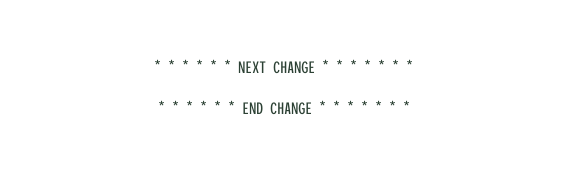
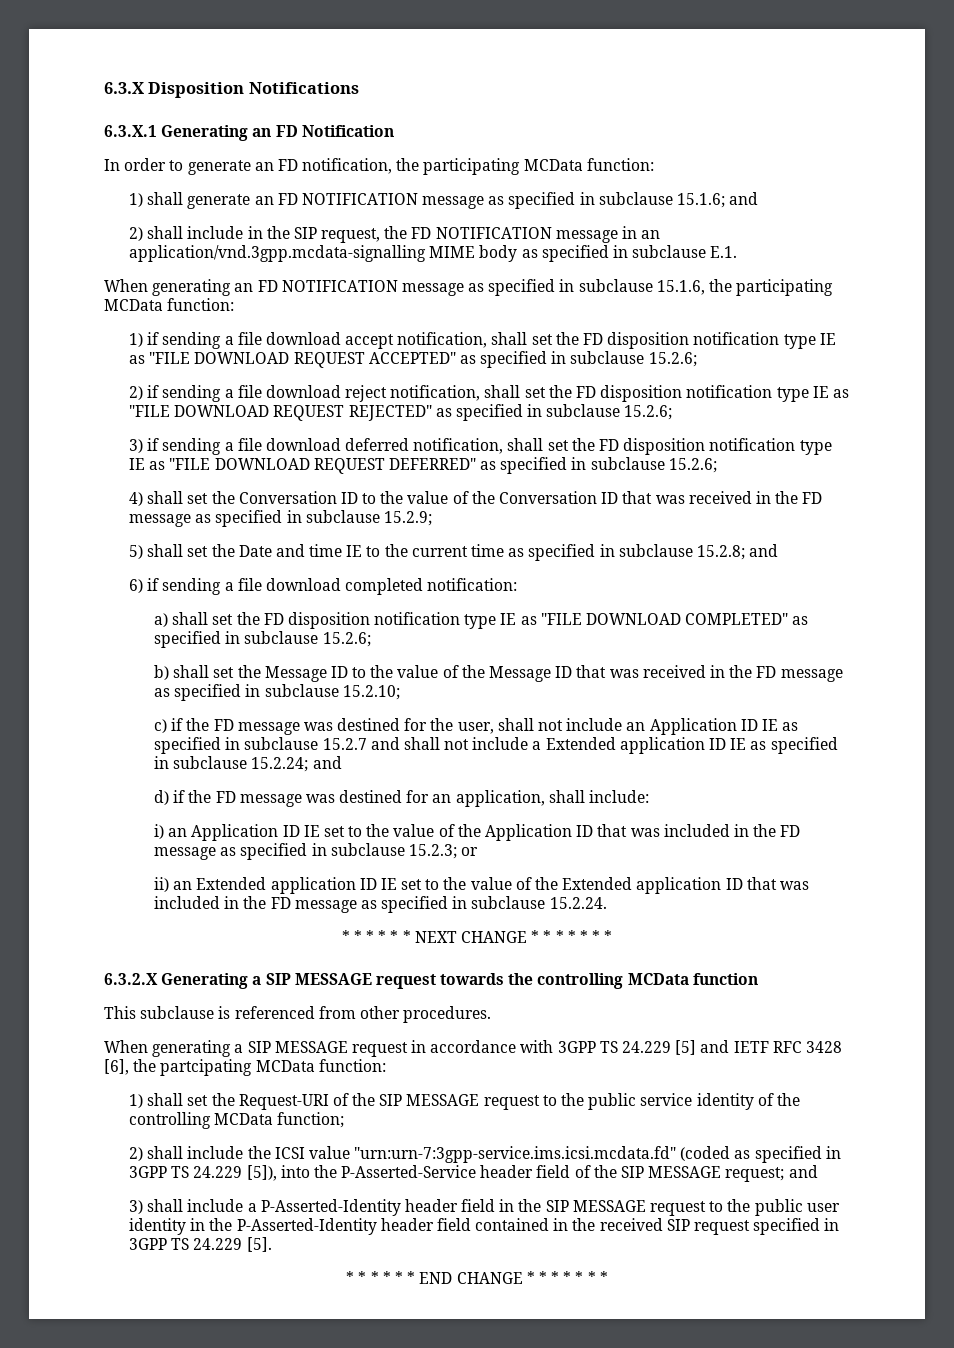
(154, 66) none -> [104,82,359,98] [104,125,394,141] [104,158,654,175] [128,192,759,209] [128,226,661,243] [128,245,738,262] [104,279,834,296] [104,298,235,311] [128,332,836,349] [128,351,697,368] [128,385,849,402] [128,404,673,421] [128,438,832,455] [128,457,717,474] [128,491,823,506] [128,510,432,527] [128,544,779,561] [128,578,518,595] [153,612,809,629] [153,631,371,648] [153,665,843,682] [153,684,400,701] [153,718,799,735] [153,737,838,754] [153,756,342,772] [153,790,650,807] [153,824,801,841] [153,843,479,860] [153,877,809,894] [153,896,607,913] 6.3.X Disposition Notifications // 6.3.X.1 Generating an FD Notification // In order to generate an FD notification, the participating MCData function: // 1) shall generate an FD NOTIFICATION message as specified in subclause 15.1.6; and // 2) shall include in the SIP request, the FD NOTIFICATION message in an application/vnd.3gpp.mcdata-signalling MIME body as specified in subclause E.1. // When generating an FD NOTIFICATION message as specified in subclause 15.1.6, the participating MCData function: // 1) if sending a file download accept notification, shall set the FD disposition notification type IE as "FILE DOWNLOAD REQUEST ACCEPTED" as specified in subclause 15.2.6; // 2) if sending a file download reject notification, shall set the FD disposition notification type IE as "FILE DOWNLOAD REQUEST REJECTED" as specified in subclause 15.2.6; // 3) if sending a file download deferred notification, shall set the FD disposition notification type IE as "FILE DOWNLOAD REQUEST DEFERRED" as specified in subclause 15.2.6; // 4) shall set the Conversation ID to the value of the Conversation ID that was received in the FD message as specified in subclause 15.2.9; // 5) shall set the Date and time IE to the current time as specified in subclause 15.2.8; and // 6) if sending a file download completed notification: // a) shall set the FD disposition notification type IE as "FILE DOWNLOAD COMPLETED" as specified in subclause 15.2.6; // b) shall set the Message ID to the value of the Message ID that was received in the FD message as specified in subclause 15.2.10; // c) if the FD message was destined for the user, shall not include an Application ID IE as specified in subclause 15.2.7 and shall not include a Extended application ID IE as specified in subclause 15.2.24; and // d) if the FD message was destined for an application, shall include: // i) an Application ID IE set to the value of the Application ID that was included in the FD message as specified in subclause 15.2.3; or // ii) an Extended application ID IE set to the value of the Extended application ID that was included in the FD message as specified in subclause 15.2.24. //
(413, 66) none -> [104,973,758,989] [104,1006,492,1023] [104,1040,842,1057] [104,1059,386,1076] [128,1093,800,1110] [128,1112,345,1129] [128,1146,841,1163] [128,1165,818,1182] [128,1199,840,1216] [128,1218,840,1235] [128,1237,272,1252] // 6.3.2.X Generating a SIP MESSAGE request towards the controlling MCData function // This subclause is referenced from other procedures. // When generating a SIP MESSAGE request in accordance with 3GPP TS 24.229 [5] and IETF RFC 3428 [6], the partcipating MCData function: // 1) shall set the Request-URI of the SIP MESSAGE request to the public service identity of the controlling MCData function; // 2) shall include the ICSI value "urn:urn-7:3gpp-service.ims.icsi.mcdata.fd" (coded as specified in 3GPP TS 24.229 [5]), into the P-Asserted-Service header field of the SIP MESSAGE request; and // 3) shall include a P-Asserted-Identity header field in the SIP MESSAGE request to the public user identity in the P-Asserted-Identity header field contained in the received SIP request specified in 3GPP TS 24.229 [5].

